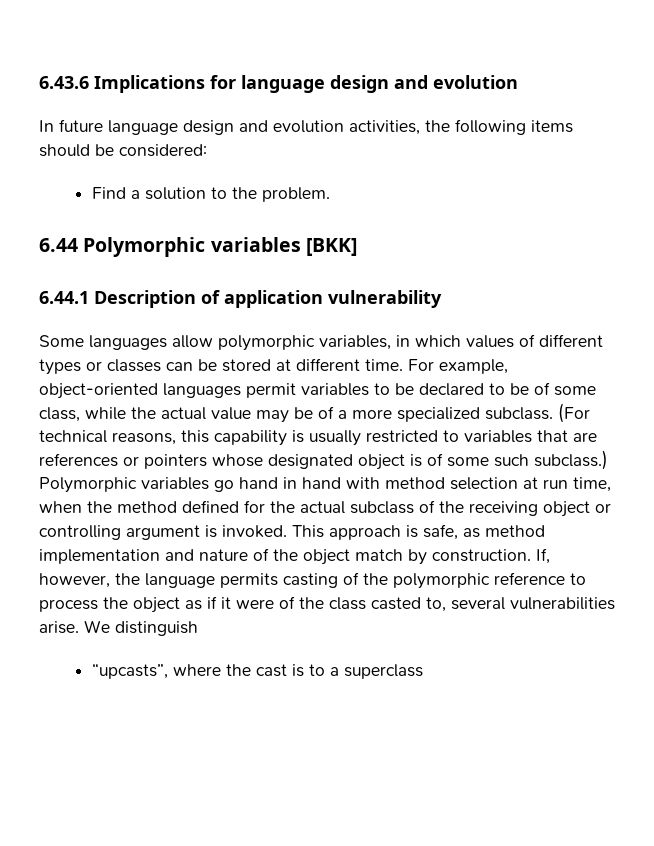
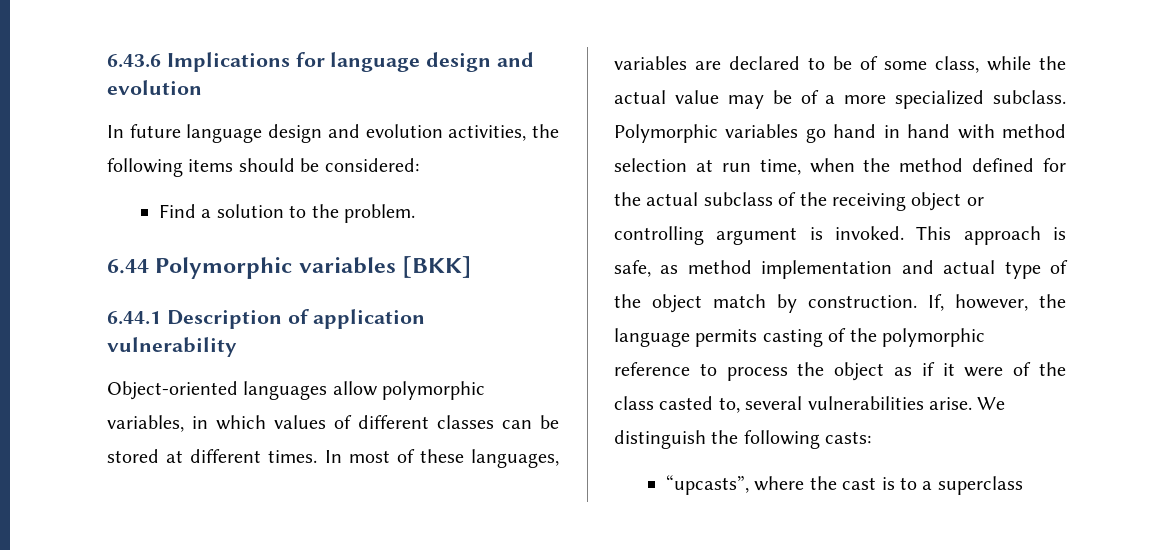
[39,335,84,347] Some -> [107,381,238,400] Object-oriented
[39,359,102,375] types or -> (429, 422) none
[365,359,508,374] [39,383,414,399] time. For example, object-oriented languages permit variables to be -> [268,449,559,468] [614,56,721,70] times. In most of these languages, variables are
[558,403,590,423] [39,430,597,446] [39,450,608,470] (For technical reasons, this capability is usually restricted to variables that are references or pointers whose designated object is of some such subclass.) -> (1066, 97) none
[199,549,248,561] nature -> [943,260,1041,279] actual type
(198, 628) none -> [711,430,872,449] the following casts:

